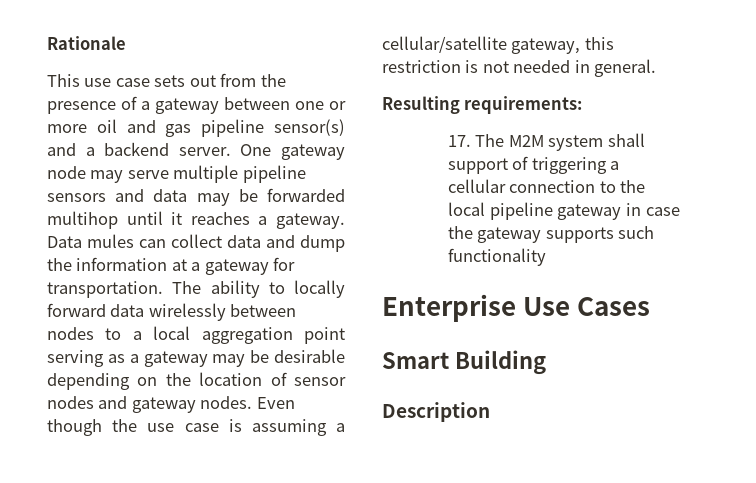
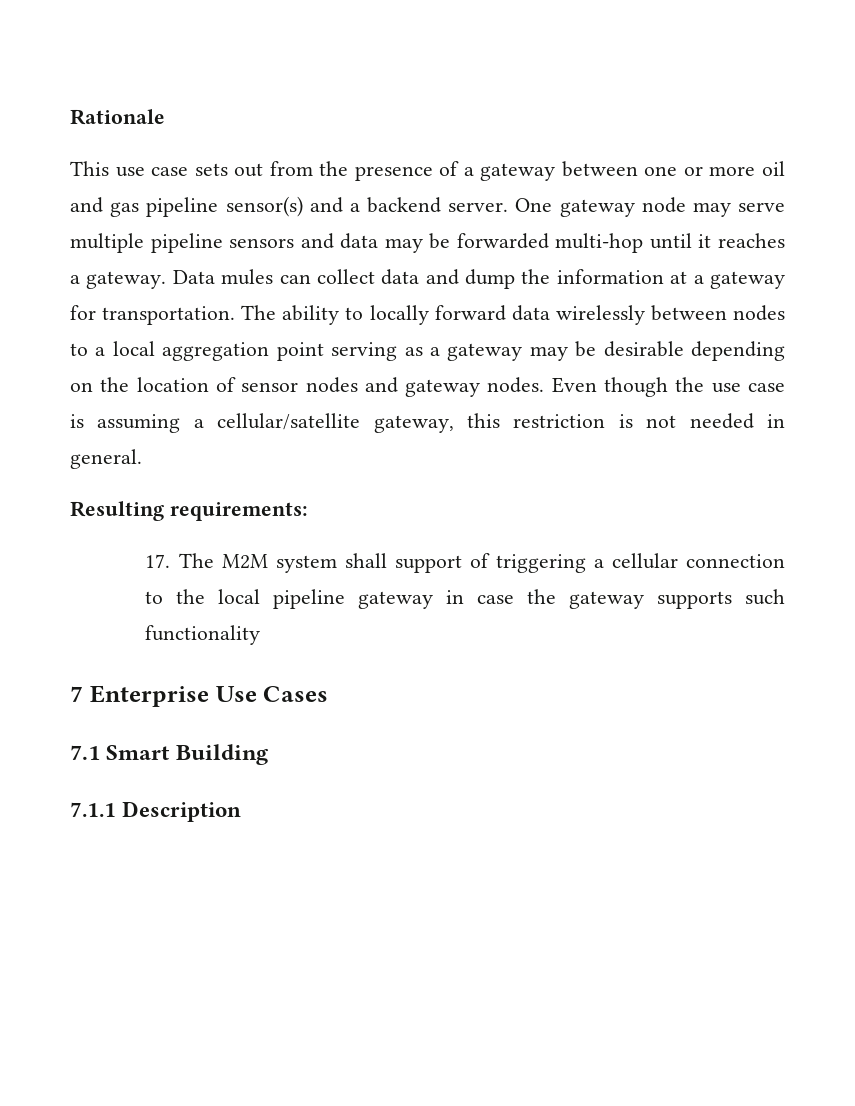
[47,211,118,229] multihop -> [555,233,644,253] multi-hop
(546, 257) none -> [70,686,83,702] 7
(651, 306) none -> [70,745,100,760] 7.1
(546, 362) none -> [70,802,116,817] 7.1.1

